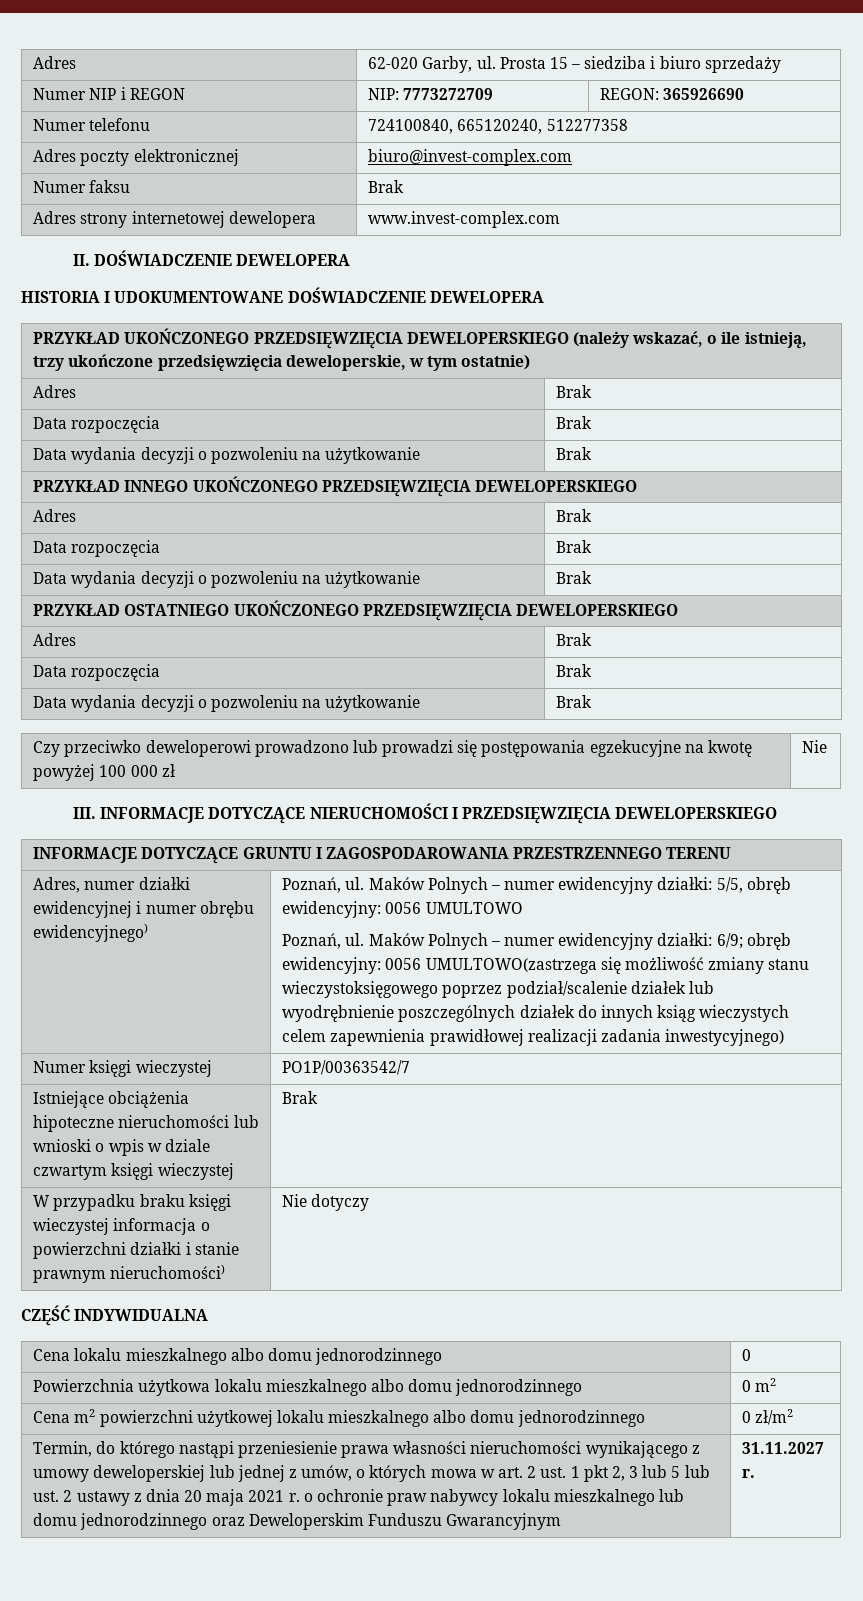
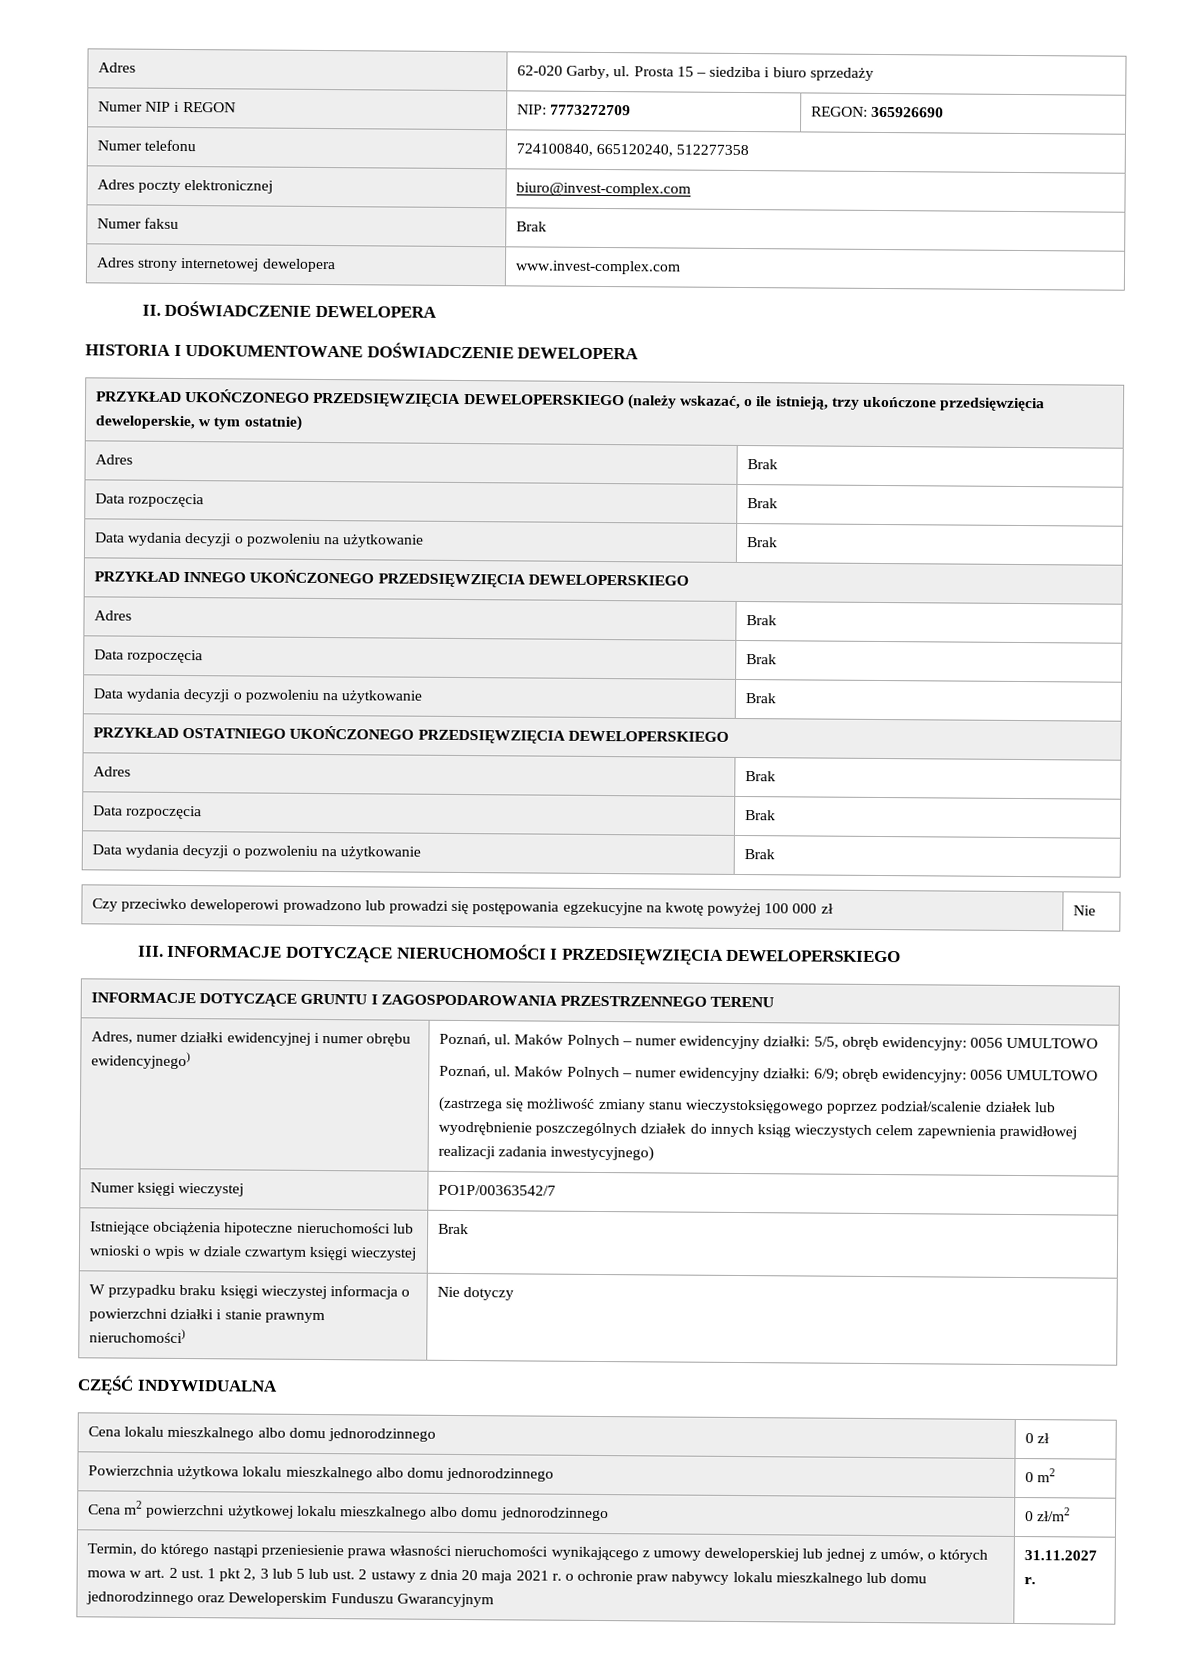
[425,958,597,974] UMULTOWO(zastrzega -> [1006,1069,1099,1081] [438,1096,504,1113] UMULTOWO // (zastrzega
(752, 1355) none -> [1037,1433,1051,1444] zł

